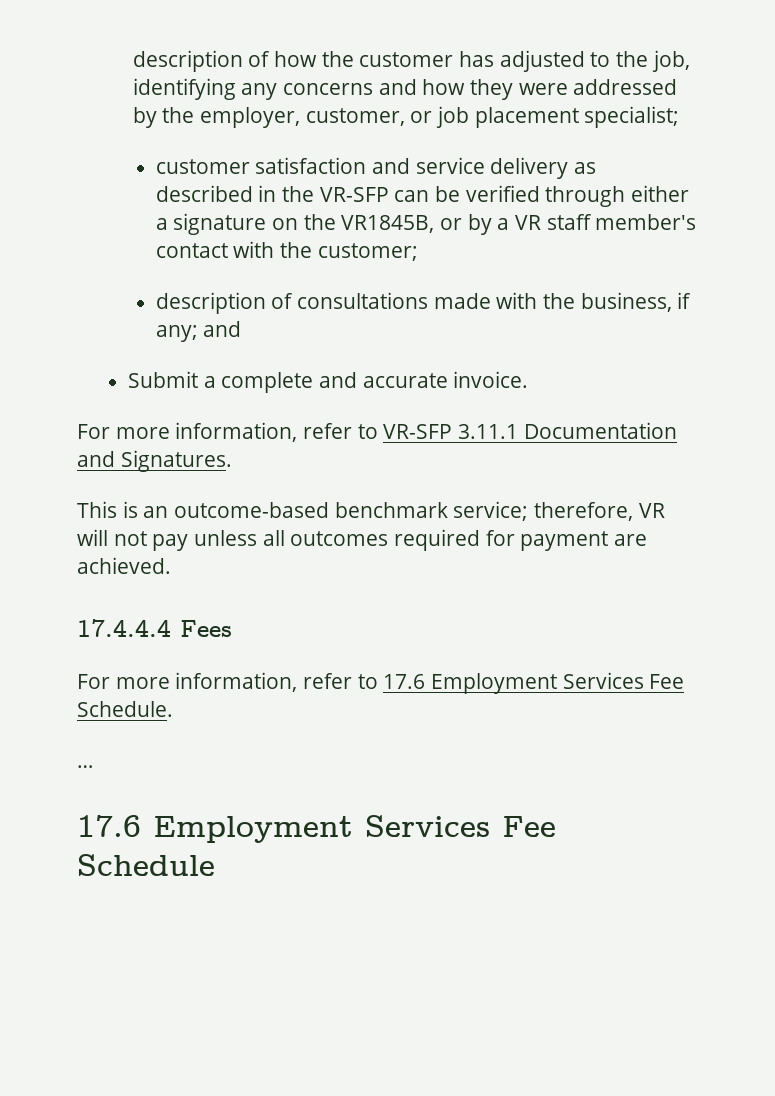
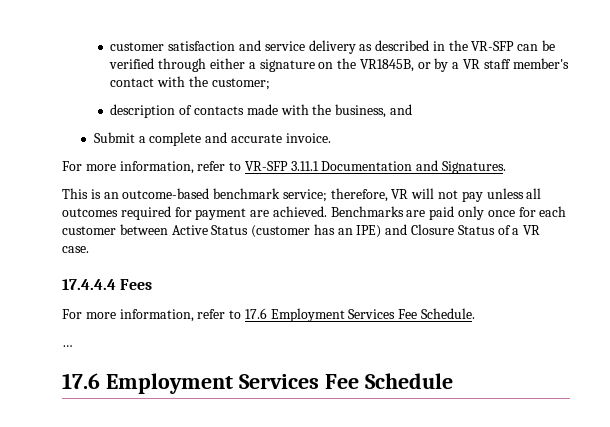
[132,50,690,72] [132,78,678,100] [132,106,680,128] description of how the customer has adjusted to the job, identifying any concerns and how they were addressed by the employer, customer, or job placement specialist; // -> (110, 46) none
[296,292,428,309] consultations -> [193,106,244,115] contacts
[677,292,692,309] [155,325,198,342] if any; -> (387, 111) none
(171, 565) none -> [330,206,567,220] [62,224,541,238] [62,246,89,253] Benchmarks are paid only once for each customer between Active Status (customer has an IPE) and Closure Status of a VR case.

